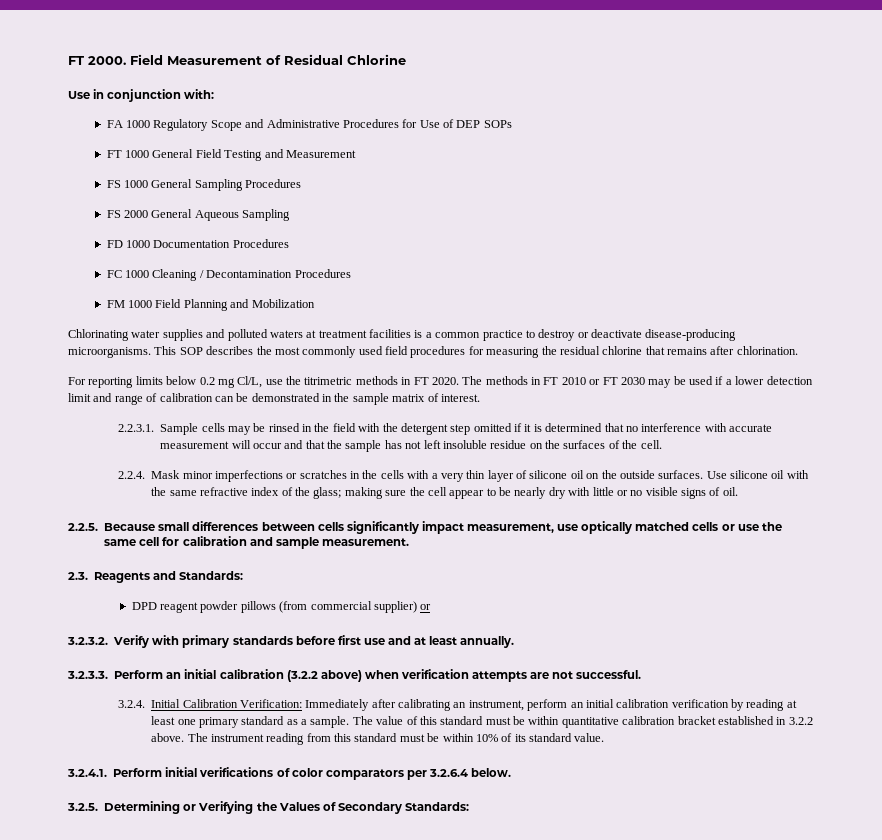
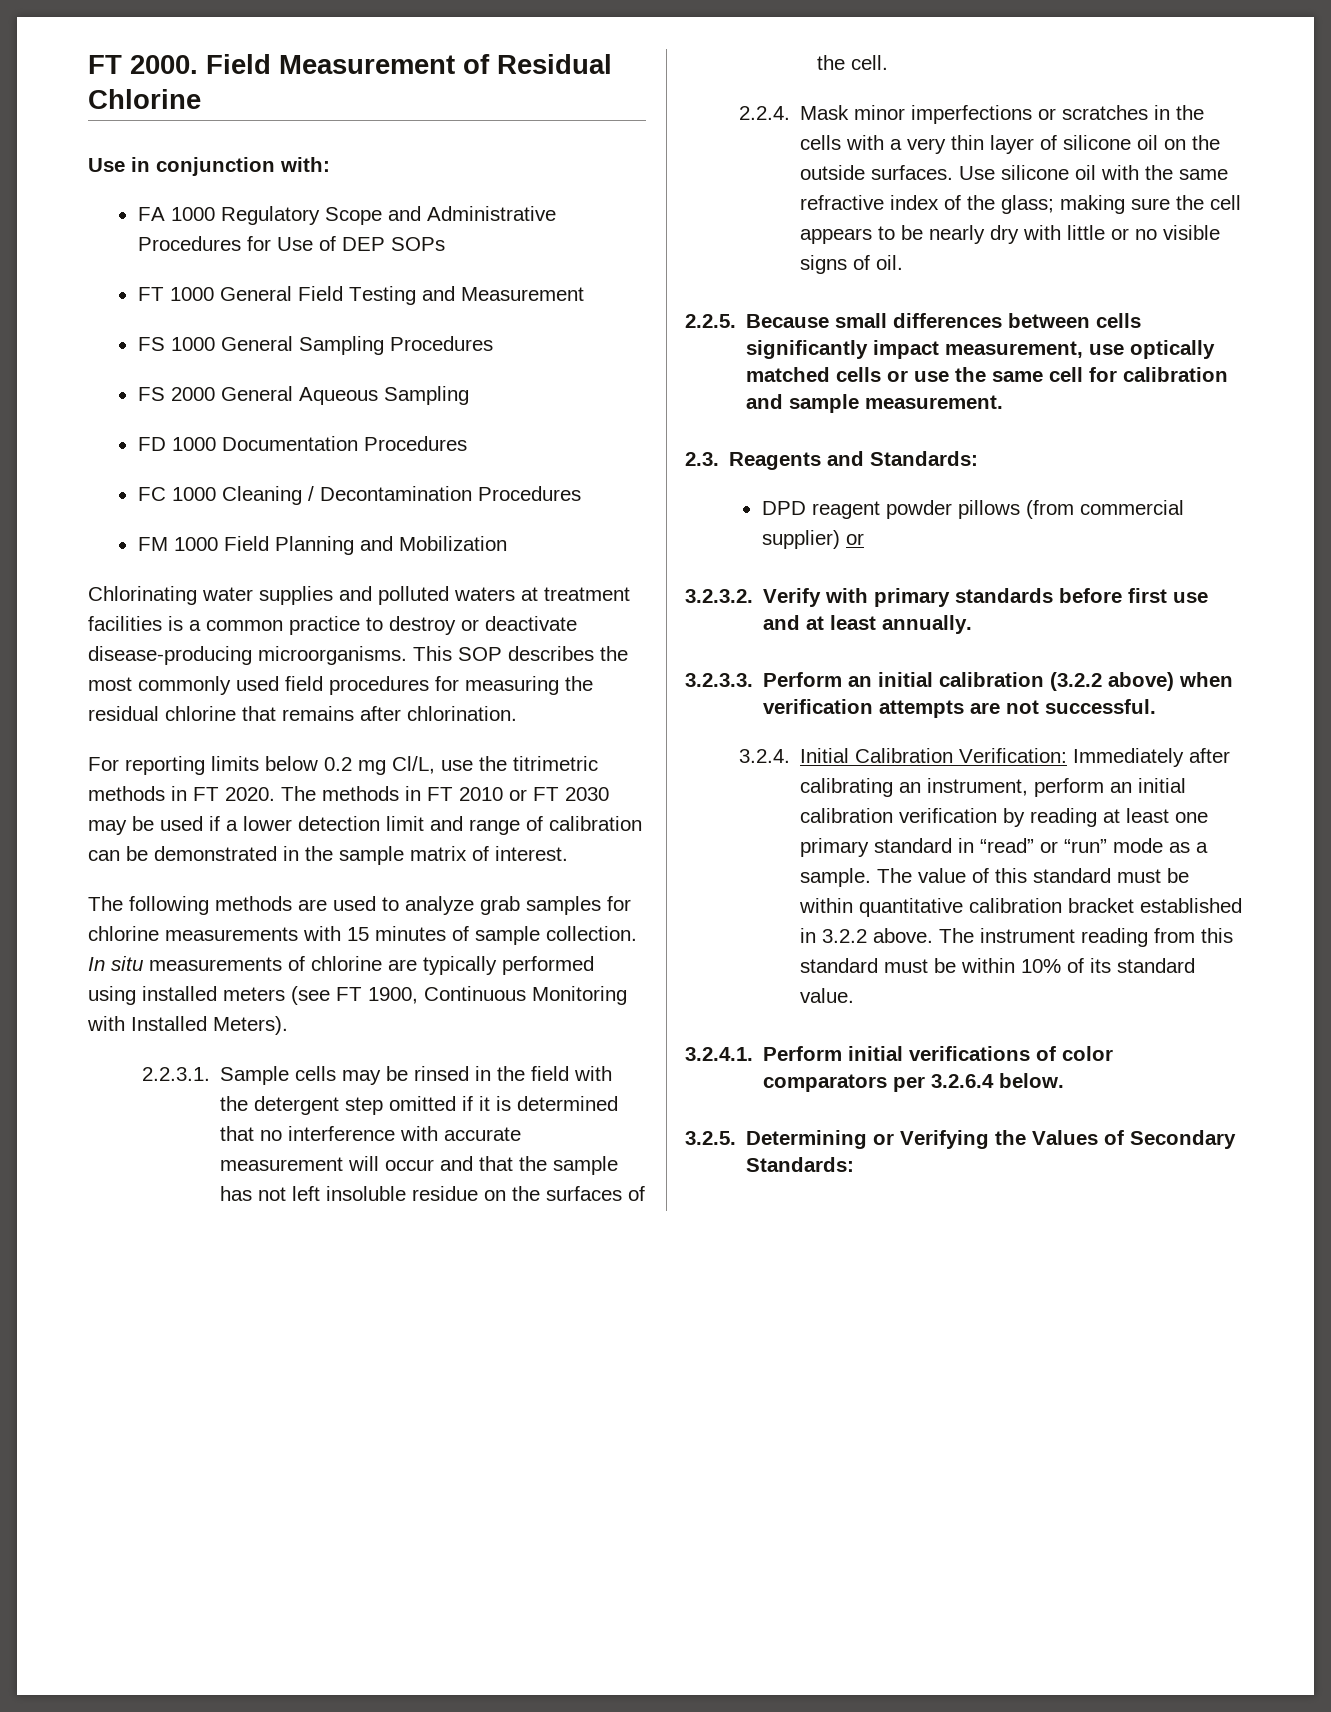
(480, 398) none -> [88,896,631,915] [88,926,637,945] [88,956,594,975] [88,986,627,1005] [87,1016,288,1035] // The following methods are used to analyze grab samples for chlorine measurements with 15 minutes of sample collection. In situ measurements of chlorine are typically performed using installed meters (see FT 1900, Continuous Monitoring with Installed Meters).
[449,490,485,499] appear -> [800,228,873,244] appears
(285, 720) none -> [958,838,1164,853] in “read” or “run” mode

